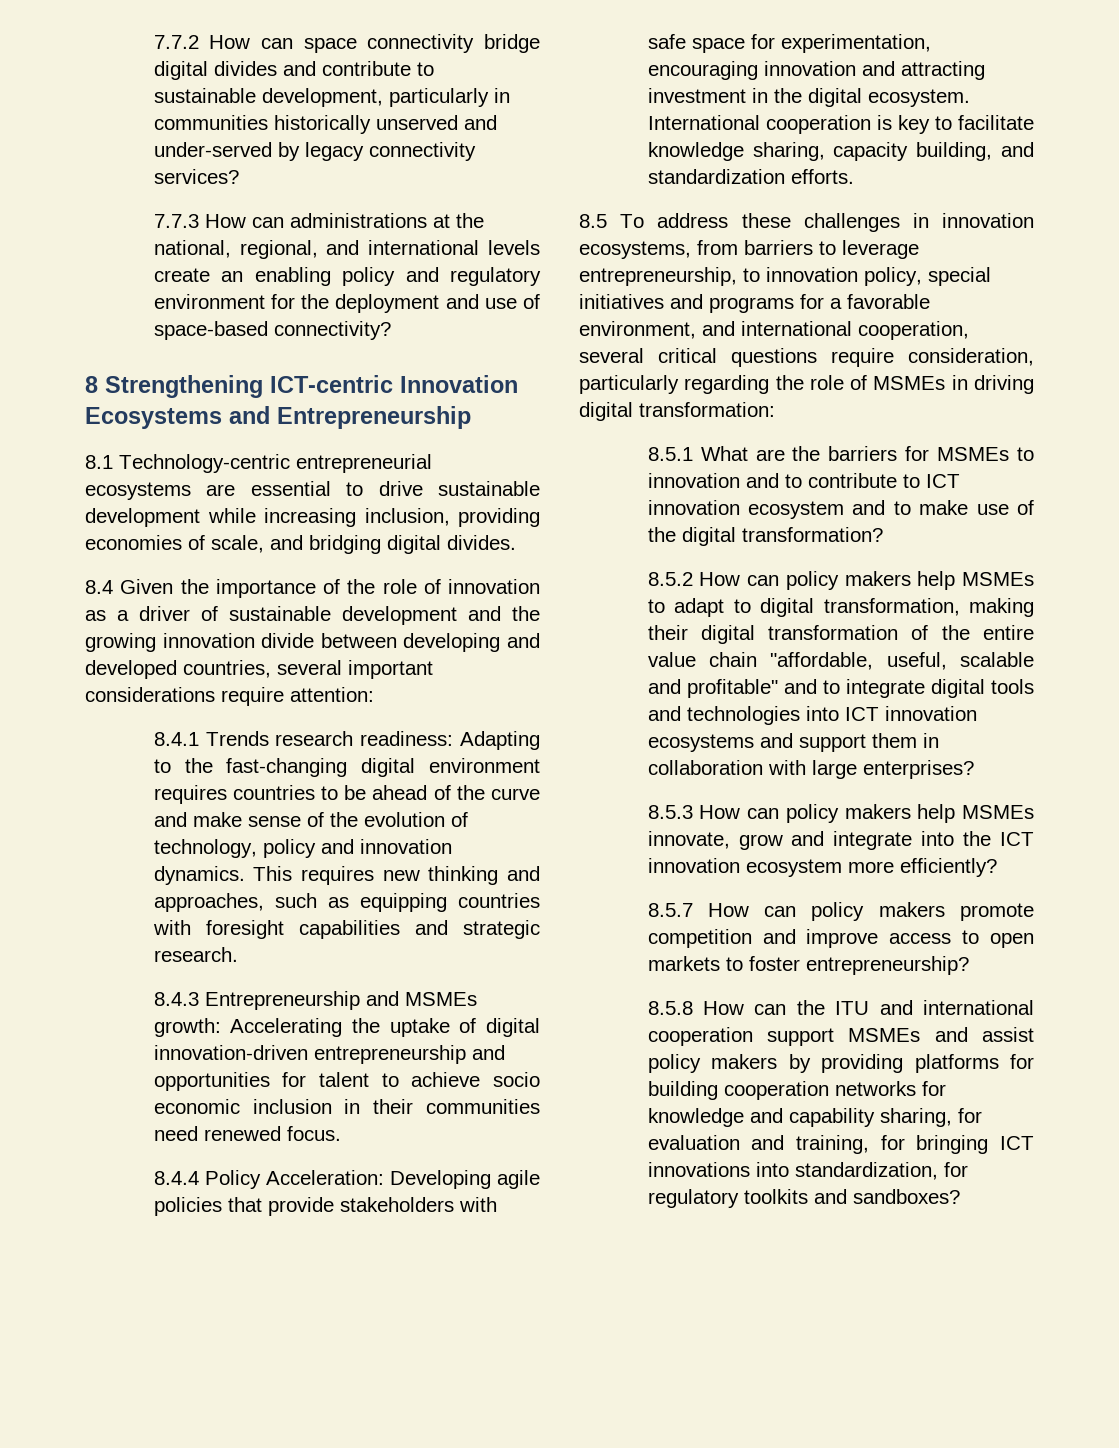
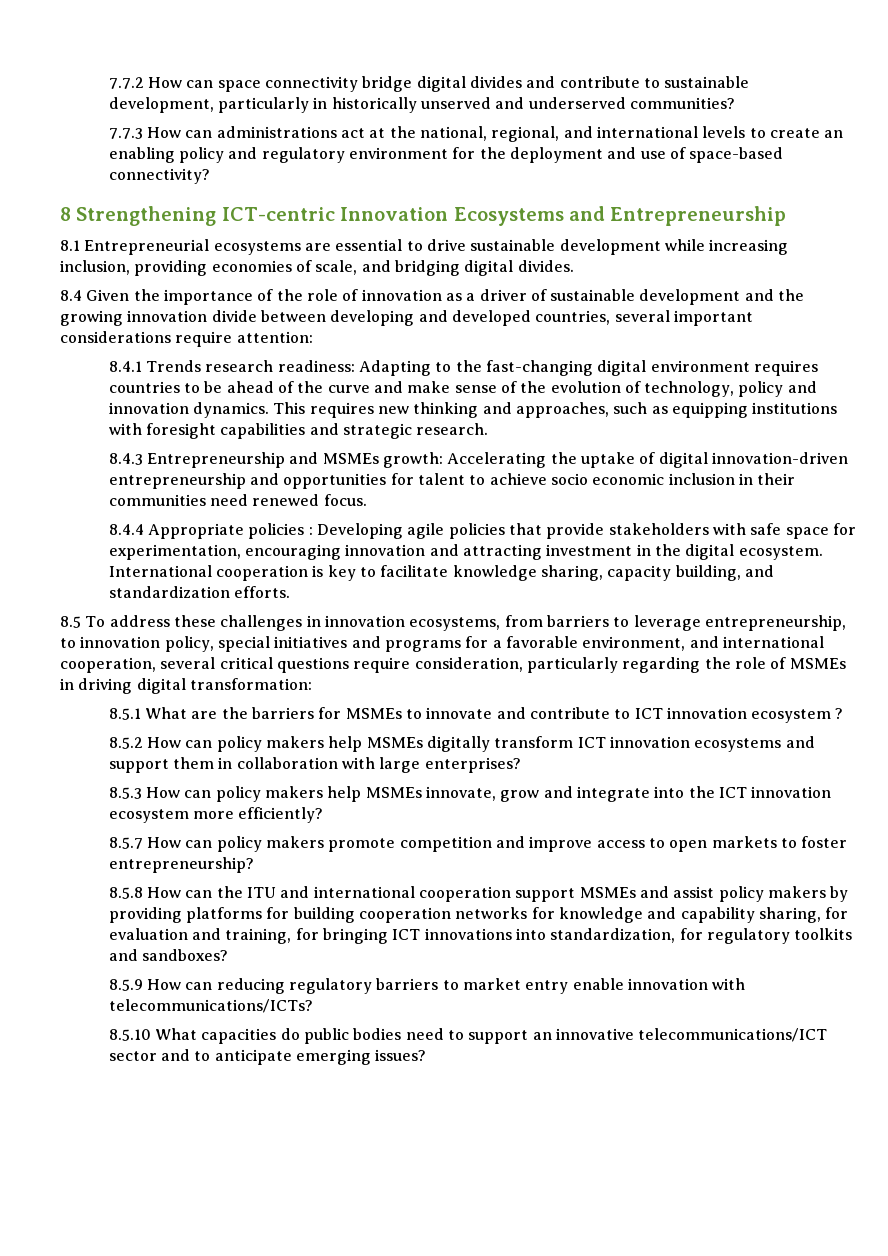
[153,115,268,130] communities -> (328, 103) none
[153,142,476,161] [153,169,239,184] under-served by legacy connectivity services? -> [528,97,735,109] underserved communities?
(427, 220) none -> [340,128,365,138] act
(540, 247) none -> [749,128,766,138] to
[119,454,432,473] Technology-centric entrepreneurial -> [84,239,210,255] Entrepreneurial
[458,893,540,908] countries -> [752,402,838,414] institutions
[204,1170,384,1189] Policy Acceleration: -> [148,523,313,539] Appropriate policies :
[647,473,802,488] innovation and to -> [426,707,526,719] innovate and
[852,500,1034,515] [647,527,883,546] and to make use of the digital transformation? -> [835,708,844,719] ?
[647,598,1034,617] [647,625,1034,644] [647,652,1034,670] [647,679,1034,698] [647,706,839,725] to adapt to digital transformation, making their digital transformation of the entire value chain "affordable, useful, scalable and profitable" and to integrate digital tools and technologies into -> [426,736,574,752] digitally transform
(960, 1196) none -> [108,978,746,994] [108,999,313,1013] [108,1028,828,1044] [108,1049,427,1065] // 8.5.9 How can reducing regulatory barriers to market entry enable innovation with telecommunications/ICTs? // 8.5.10 What capacities do public bodies need to support an innovative telecommunications/ICT sector and to anticipate emerging issues?

